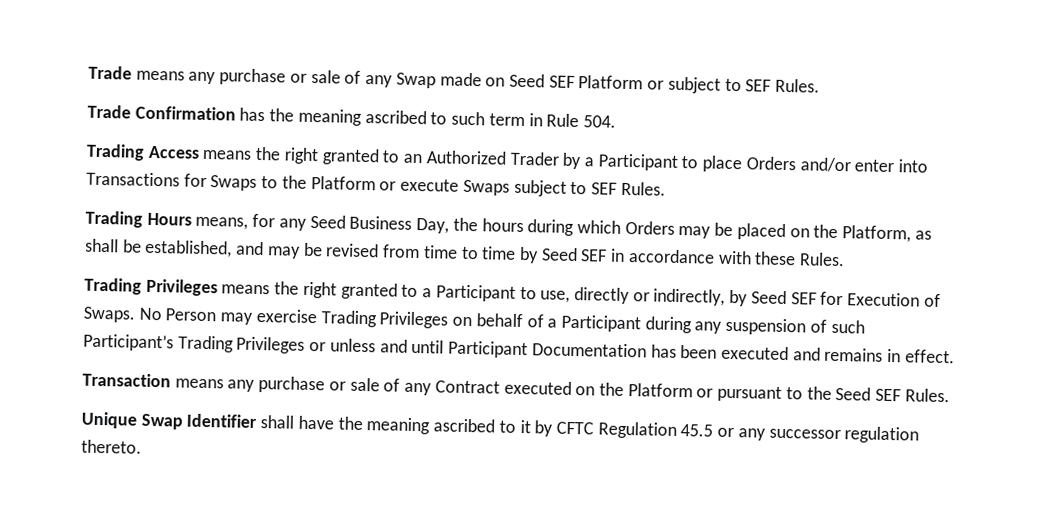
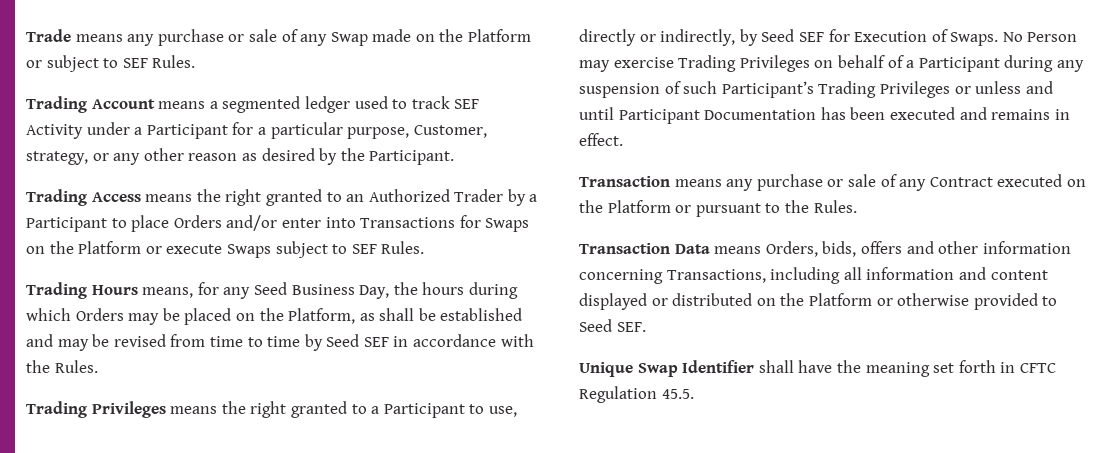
[508,73,575,88] Seed SEF -> [439,29,464,42] the
[87,104,616,128] Trade Confirmation has the meaning ascribed to such term in Rule 504. -> [26,96,480,113] [26,122,487,139] [26,148,455,165] Trading Account means a segmented ledger used to track SEF Activity under a Participant for a particular purpose, Customer, strategy, or any other reason as desired by the Participant.
[261,176,279,189] to -> [26,246,45,254] on
[144,239,233,258] established, -> [440,308,523,321] established
[754,251,797,266] these -> [26,360,50,373] the
[835,386,950,403] Seed SEF Rules. -> [813,200,857,213] [579,241,1071,257] [579,267,1048,284] [579,293,1058,310] [579,319,646,332] Rules. // Transaction Data means Orders, bids, offers and other information concerning Transactions, including all information and content displayed or distributed on the Platform or otherwise provided to Seed SEF.
[433,418,920,444] [81,439,142,454] ascribed to it by CFTC Regulation 45.5 or any successor regulation thereto. -> [933,360,1056,373] [579,386,694,403] set forth in CFTC Regulation 45.5.

